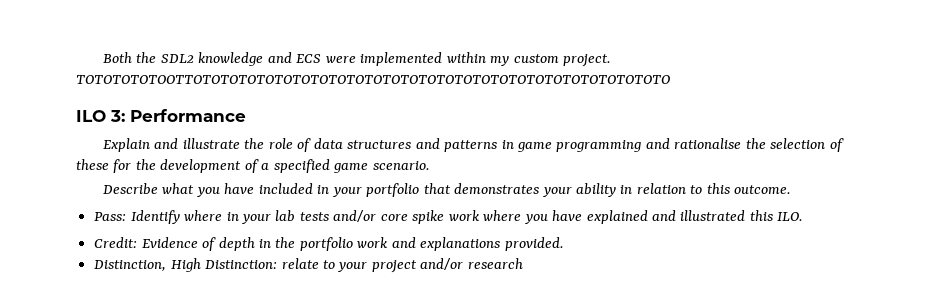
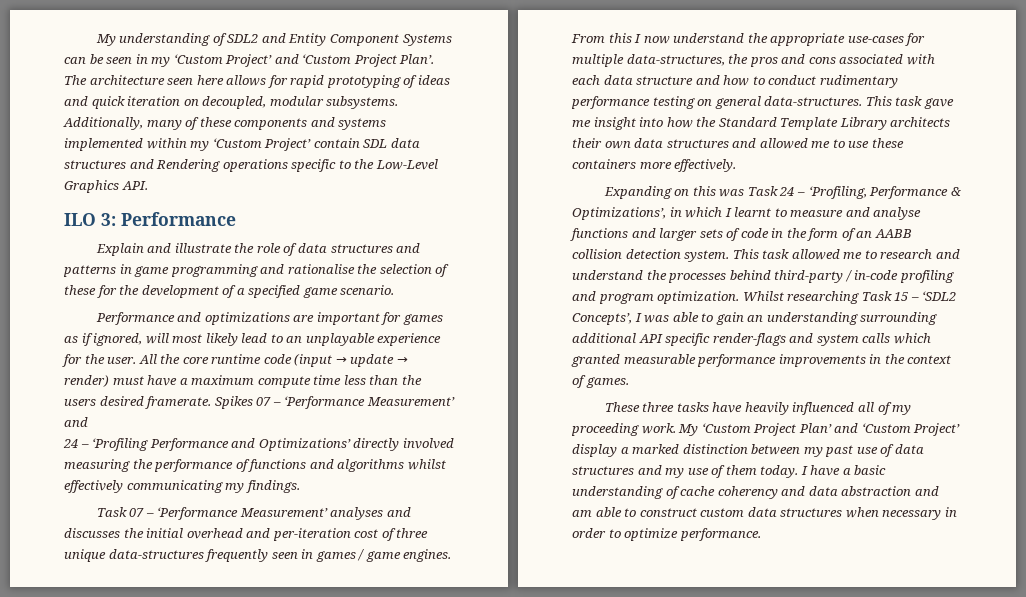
[102,52,611,67] [76,75,670,84] Both the SDL2 knowledge and ECS were implemented within my custom project. TOTOTOTOTOOTTOTOTOTOTOTOTOTOTOTOTOTOTOTOTOTOTOTOTOTOTOTOTOTOTOTOTO -> [95,33,452,46] [64,54,435,67] [64,75,450,88] [64,96,399,109] [63,117,387,130] [64,138,420,151] [64,159,438,172] [64,180,148,193] My understanding of SDL2 and Entity Component Systems can be seen in my ‘Custom Project’ and ‘Custom Project Plan’. The architecture seen here allows for rapid prototyping of ideas and quick iteration on decoupled, modular subsystems. Additionally, many of these components and systems implemented within my ‘Custom Project’ contain SDL data structures and Rendering operations specific to the Low-Level Graphics API.
[102,183,792,197] [94,210,804,224] [94,237,564,251] [94,258,523,273] Describe what you have included in your portfolio that demonstrates your ability in relation to this outcome. // Pass: Identify where in your lab tests and/or core spike work where you have explained and illustrated this ILO. // Credit: Evidence of depth in the portfolio work and explanations provided. // Distinction, High Distinction: relate to your project and/or research -> [95,312,443,325] [64,333,442,346] [62,354,408,367] [64,375,422,388] [64,396,455,409] [64,417,88,427] [63,438,454,451] [64,459,446,472] [64,480,300,493] [96,507,411,520] [64,528,429,541] [64,549,452,562] [571,33,926,46] [572,54,935,67] [572,75,898,88] [571,96,954,109] [572,117,951,130] [572,138,904,149] [572,159,737,172] [603,186,961,199] [572,207,922,220] [570,228,912,241] [572,249,960,262] [572,270,954,283] [572,291,957,304] [572,312,938,325] [572,333,931,346] [571,354,952,367] [572,375,629,388] [604,402,912,415] [571,423,961,436] [572,444,924,457] [572,465,887,478] [572,486,939,499] [572,507,957,520] [572,528,761,541] Performance and optimizations are important for games as if ignored, will most likely lead to an unplayable experience for the user. All the core runtime code (input → update → render) must have a maximum compute time less than the users desired framerate. Spikes 07 – ‘Performance Measurement’ and // 24 – ‘Profiling Performance and Optimizations’ directly involved measuring the performance of functions and algorithms whilst effectively communicating my findings. // Task 07 – ‘Performance Measurement’ analyses and discusses the initial overhead and per-iteration cost of three unique data-structures frequently seen in games / game engines. From this I now understand the appropriate use-cases for multiple data-structures, the pros and cons associated with each data structure and how to conduct rudimentary performance testing on general data-structures. This task gave me insight into how the Standard Template Library architects their own data structures and allowed me to use these containers more effectively. // Expanding on this was Task 24 – ‘Profiling, Performance & Optimizations’, in which I learnt to measure and analyse functions and larger sets of code in the form of an AABB collision detection system. This task allowed me to research and understand the processes behind third-party / in-code profiling and program optimization. Whilst researching Task 15 – ‘SDL2 Concepts’, I was able to gain an understanding surrounding additional API specific render-flags and system calls which granted measurable performance improvements in the context of games. // These three tasks have heavily influenced all of my proceeding work. My ‘Custom Project Plan’ and ‘Custom Project’ display a marked distinction between my past use of data structures and my use of them today. I have a basic understanding of cache coherency and data abstraction and am able to construct custom data structures when necessary in order to optimize performance.

